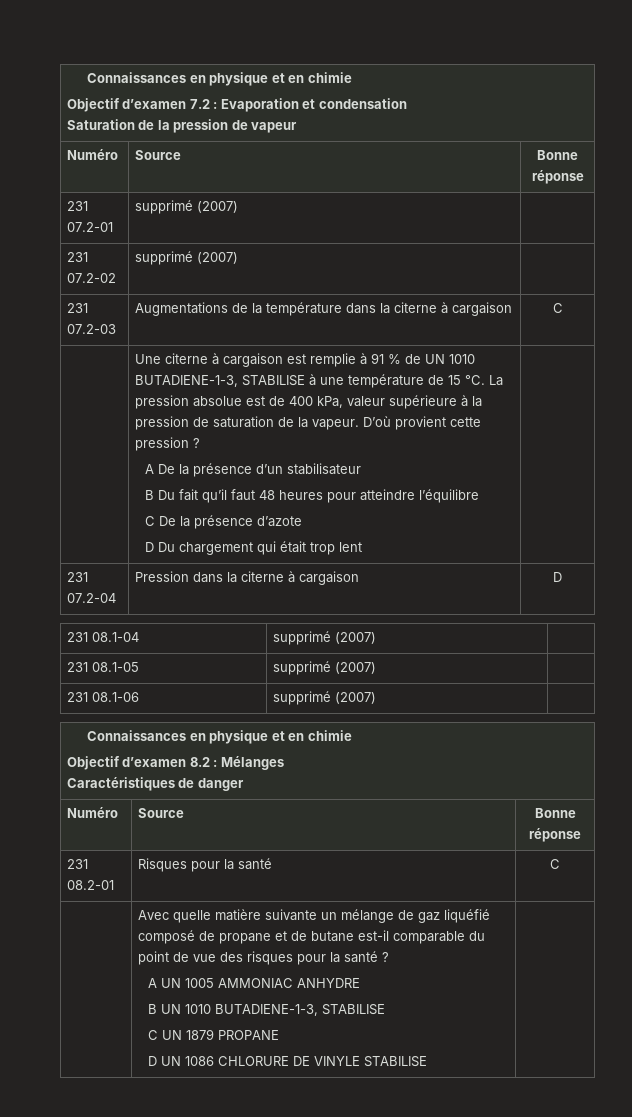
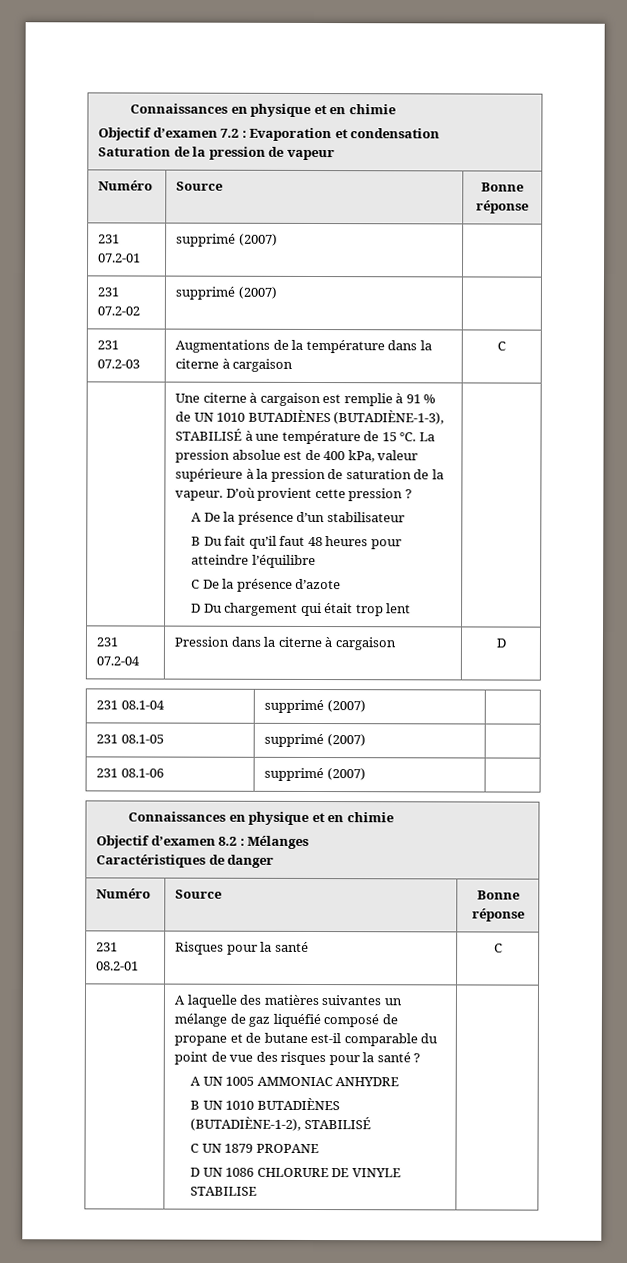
[134,375,305,387] BUTADIENE-1-3, STABILISE -> [247,409,445,425] [175,428,243,441] BUTADIÈNES (BUTADIÈNE-1-3), STABILISÉ
[137,909,317,923] Avec quelle matière suivante -> [174,994,382,1008] A laquelle des matières suivantes
[214,1004,385,1016] BUTADIENE-1-3, STABILISE -> [256,1097,340,1111] [190,1116,371,1131] BUTADIÈNES (BUTADIÈNE-1-2), STABILISÉ

